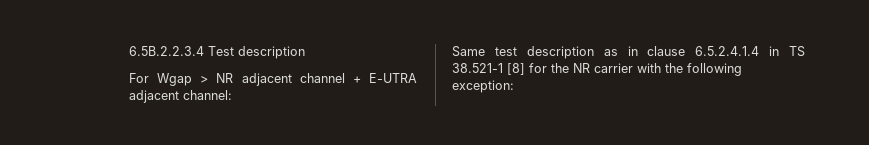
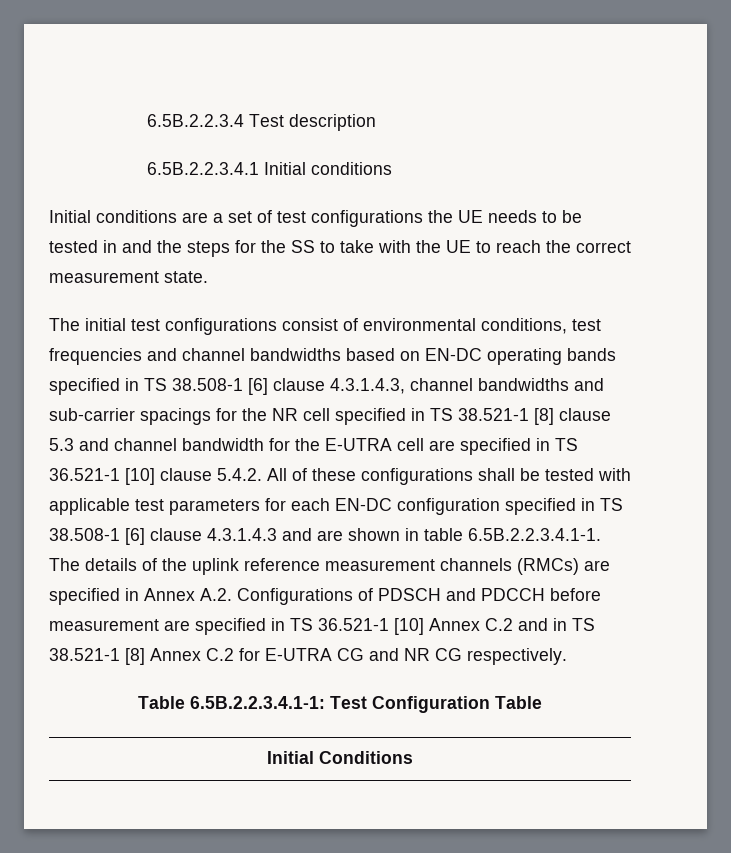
[128,73,417,86] [128,90,232,103] [452,46,805,59] [452,63,742,76] [452,80,514,93] For Wgap > NR adjacent channel + E-UTRA adjacent channel: // Same test description as in clause 6.5.2.4.1.4 in TS 38.521-1 [8] for the NR carrier with the following exception: -> [147,162,393,175] [49,210,582,227] [49,240,631,257] [49,271,208,283] [49,318,601,335] [49,348,616,365] [49,378,604,395] [49,408,611,425] [49,438,578,455] [49,468,631,485] [49,498,623,515] [49,528,601,545] [49,558,610,575] [49,588,601,605] [49,618,595,635] [49,648,567,665] [138,696,542,713] [267,751,413,764] 6.5B.2.2.3.4.1 Initial conditions // Initial conditions are a set of test configurations the UE needs to be tested in and the steps for the SS to take with the UE to reach the correct measurement state. // The initial test configurations consist of environmental conditions, test frequencies and channel bandwidths based on EN-DC operating bands specified in TS 38.508-1 [6] clause 4.3.1.4.3, channel bandwidths and sub-carrier spacings for the NR cell specified in TS 38.521-1 [8] clause 5.3 and channel bandwidth for the E-UTRA cell are specified in TS 36.521-1 [10] clause 5.4.2. All of these configurations shall be tested with applicable test parameters for each EN-DC configuration specified in TS 38.508-1 [6] clause 4.3.1.4.3 and are shown in table 6.5B.2.2.3.4.1-1. The details of the uplink reference measurement channels (RMCs) are specified in Annex A.2. Configurations of PDSCH and PDCCH before measurement are specified in TS 36.521-1 [10] Annex C.2 and in TS 38.521-1 [8] Annex C.2 for E-UTRA CG and NR CG respectively. // Table 6.5B.2.2.3.4.1-1: Test Configuration Table // Initial Conditions

